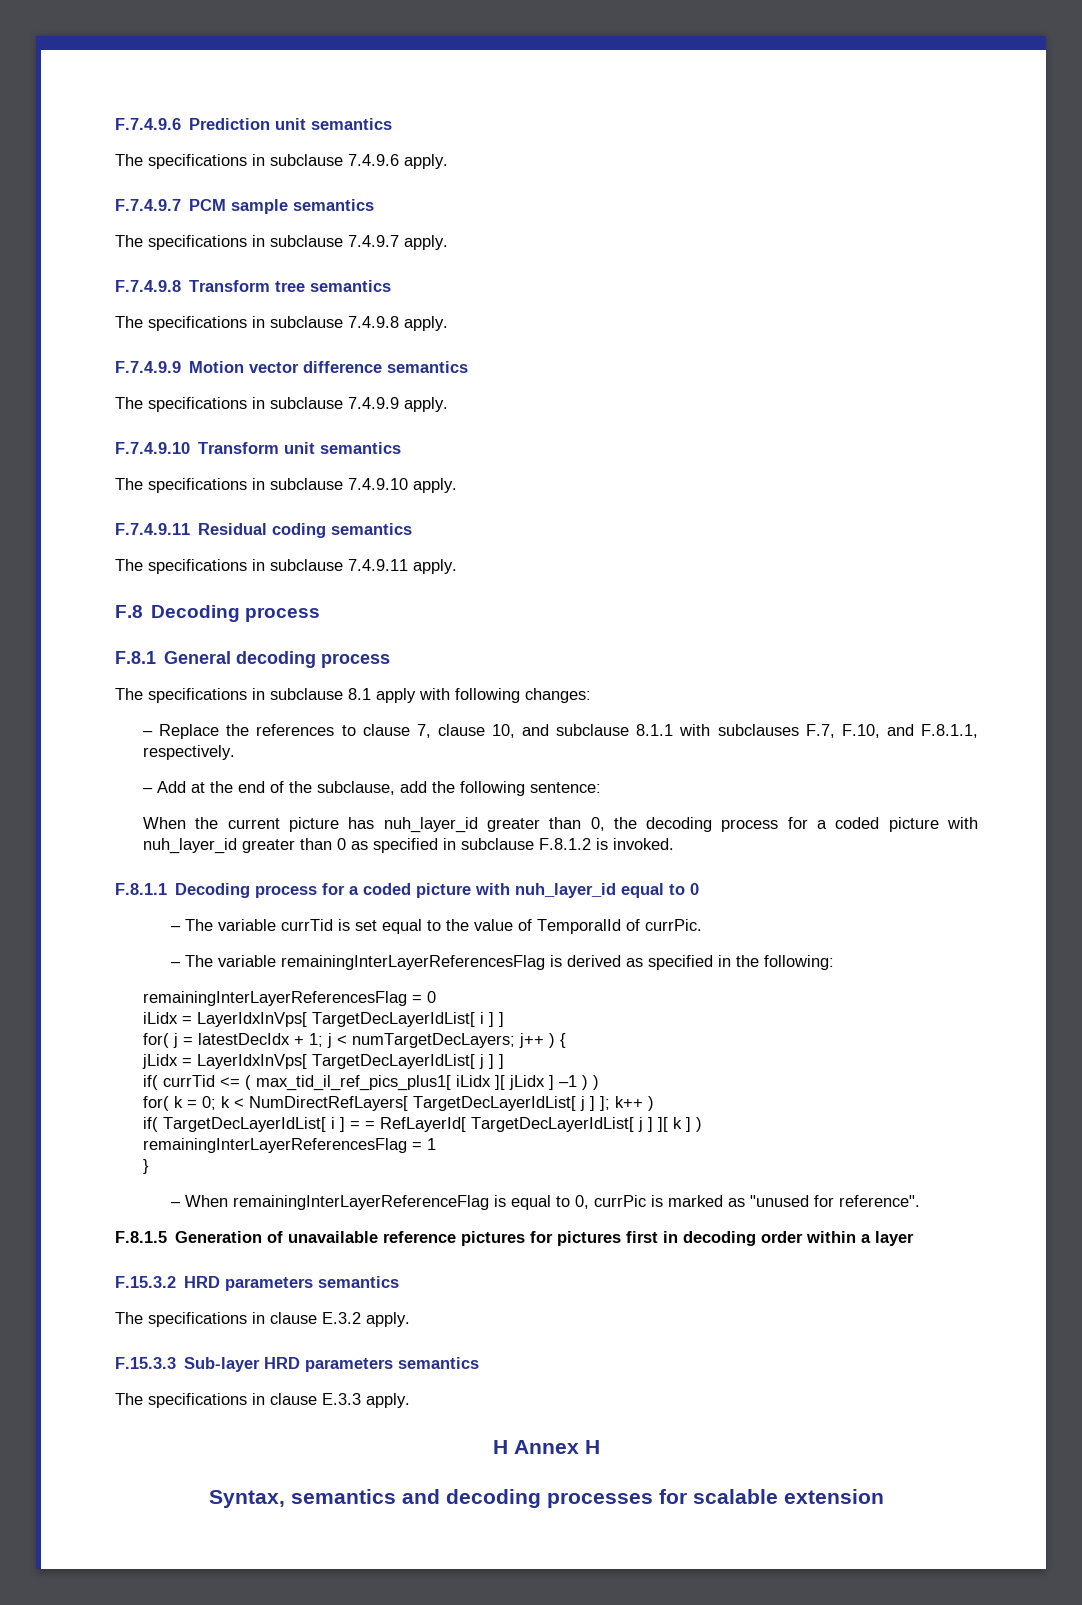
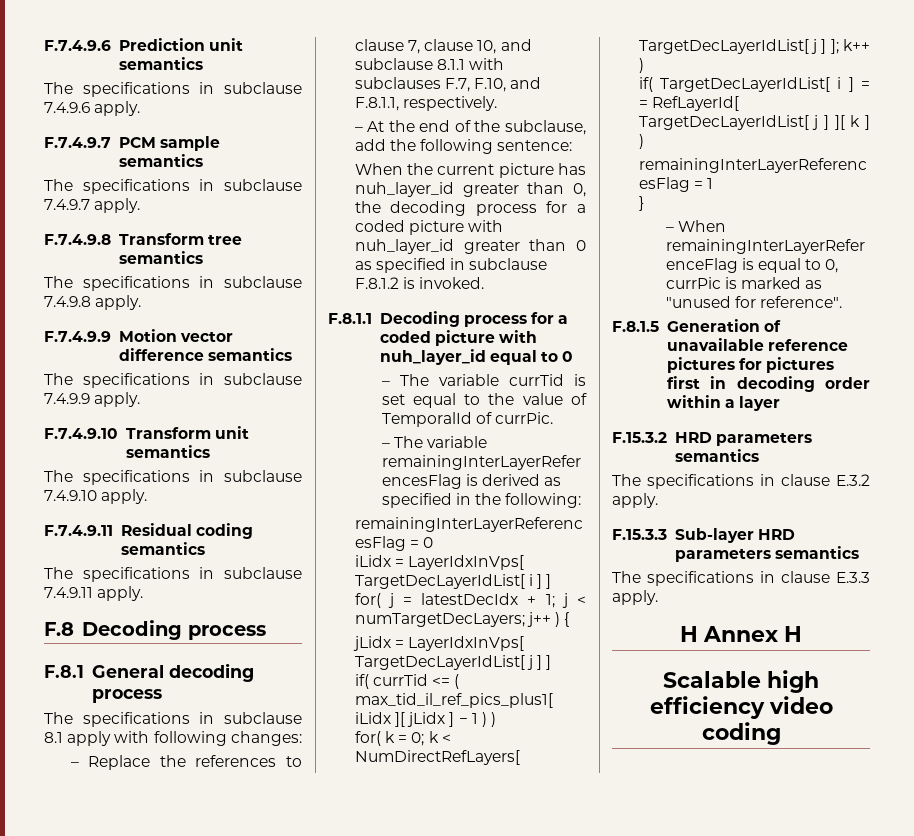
[157,781,206,793] Add at -> [367,121,385,132] At
[559,1075,578,1087] –1 -> [458,713,478,724] − 1
[209,1489,884,1508] Syntax, semantics and decoding processes for scalable extension -> [663,670,819,693] [649,696,833,719] [701,722,781,745] Scalable high efficiency video coding

